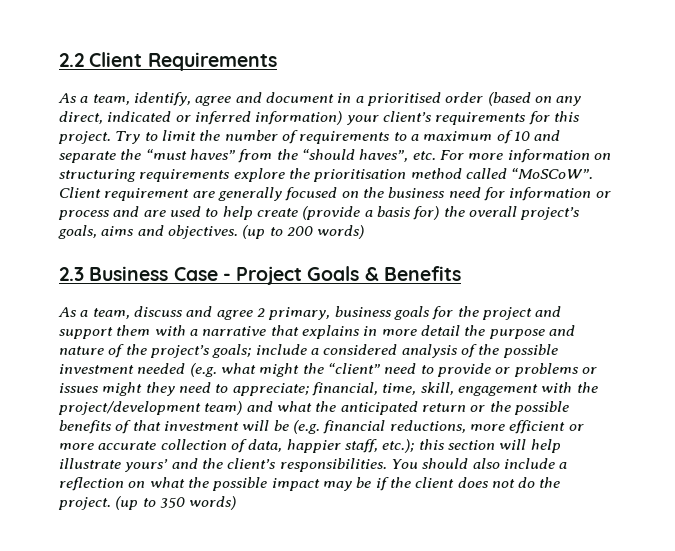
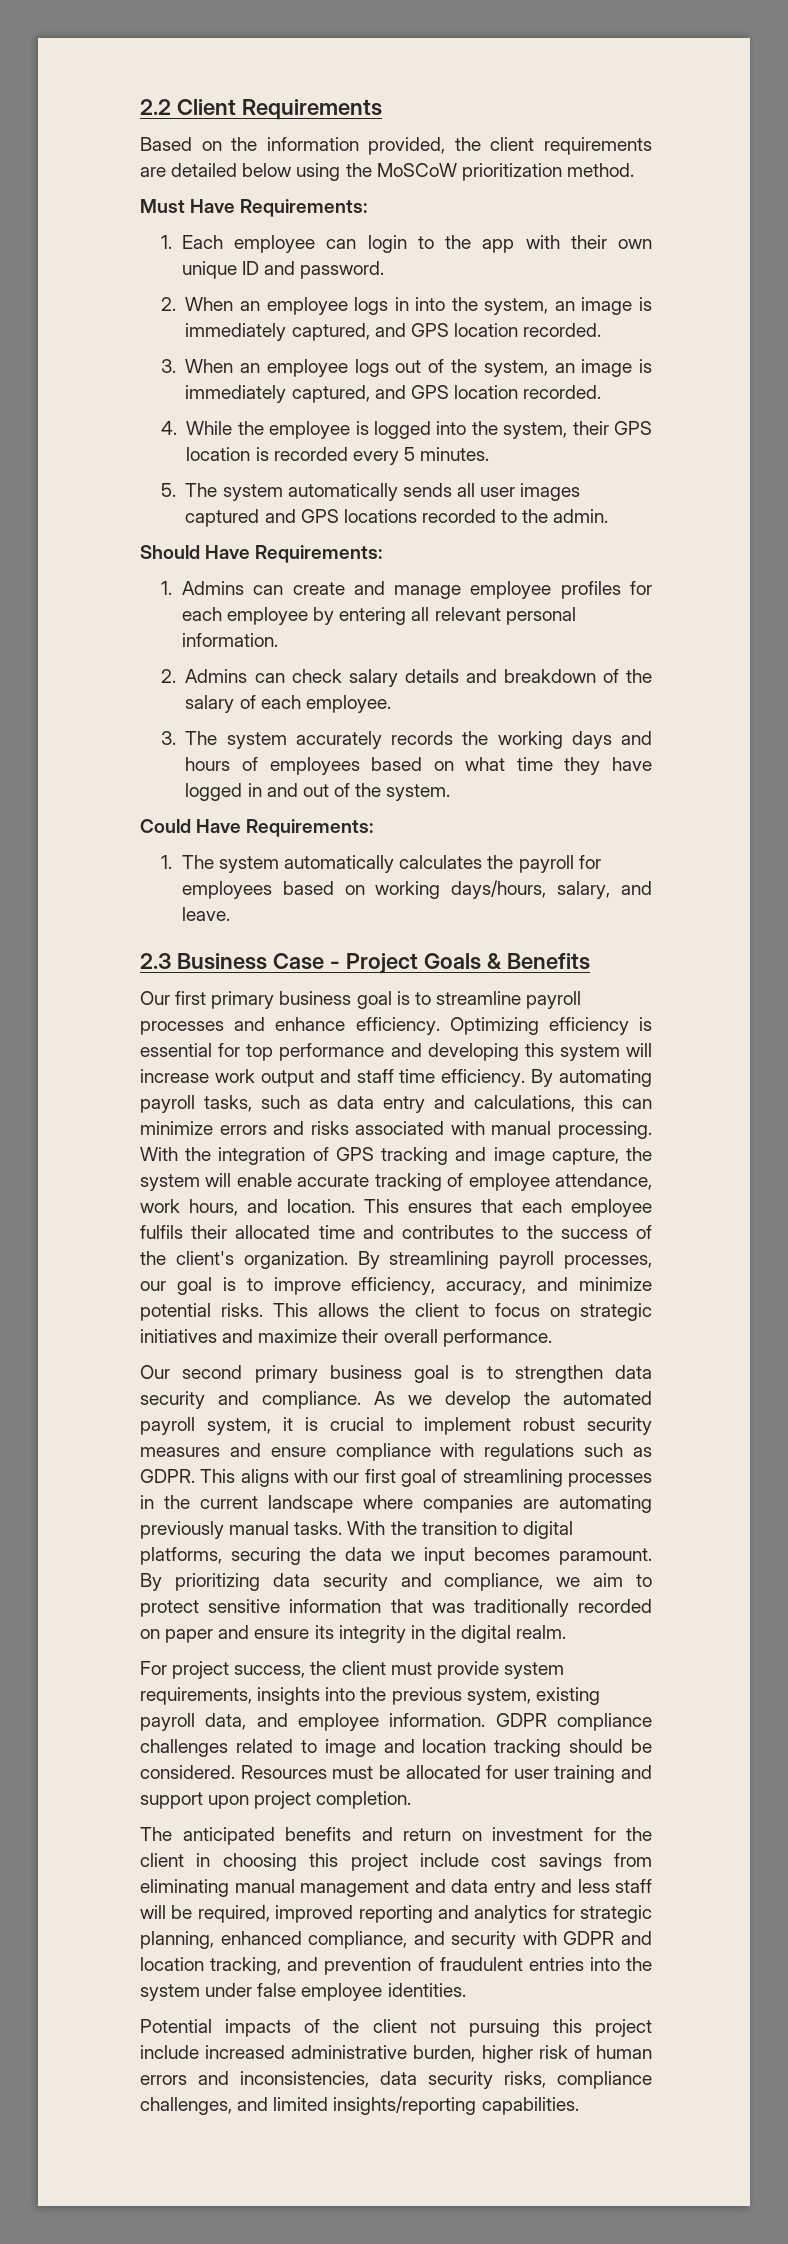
[58,92,582,106] [59,111,580,125] [58,130,561,144] [59,149,611,163] [59,168,594,182] [59,187,611,201] [58,206,581,220] [58,225,365,239] As a team, identify, agree and document in a prioritised order (based on any direct, indicated or inferred information) your client’s requirements for this project. Try to limit the number of requirements to a maximum of 10 and separate the “must haves” from the “should haves”, etc. For more information on structuring requirements explore the prioritisation method called “MoSCoW”. Client requirement are generally focused on the business need for information or process and are used to help create (provide a basis for) the overall project’s goals, aims and objectives. (up to 200 words) -> [140,137,652,155] [140,163,634,181] [140,199,368,217] [160,235,653,253] [181,261,385,279] [160,297,653,315] [185,323,602,341] [160,359,652,377] [185,385,602,403] [160,421,652,439] [186,447,490,465] [160,483,581,501] [185,509,609,527] [140,545,383,563] [160,581,653,599] [181,607,576,625] [181,633,278,647] [160,669,652,687] [185,695,391,713] [160,731,652,749] [185,757,652,775] [185,783,451,801] [140,819,374,837] [160,855,601,873] [181,880,653,899] [181,907,230,921] Based on the information provided, the client requirements are detailed below using the MoSCoW prioritization method. // Must Have Requirements: // 1. Each employee can login to the app with their own unique ID and password. // 2. When an employee logs in into the system, an image is immediately captured, and GPS location recorded. // 3. When an employee logs out of the system, an image is immediately captured, and GPS location recorded. // 4. While the employee is logged into the system, their GPS location is recorded every 5 minutes. // 5. The system automatically sends all user images captured and GPS locations recorded to the admin. // Should Have Requirements: // 1. Admins can create and manage employee profiles for each employee by entering all relevant personal information. // 2. Admins can check salary details and breakdown of the salary of each employee. // 3. The system accurately records the working days and hours of employees based on what time they have logged in and out of the system. // Could Have Requirements: // 1. The system automatically calculates the payroll for employees based on working days/hours, salary, and leave.
[58,306,562,320] [59,325,575,339] [59,344,558,358] [59,363,597,377] [59,382,598,396] [58,401,569,415] [59,420,584,434] [59,439,561,453] [59,458,568,472] [59,477,561,491] [58,496,237,510] As a team, discuss and agree 2 primary, business goals for the project and support them with a narrative that explains in more detail the purpose and nature of the project’s goals; include a considered analysis of the possible investment needed (e.g. what might the “client” need to provide or problems or issues might they need to appreciate; financial, time, skill, engagement with the project/development team) and what the anticipated return or the possible benefits of that investment will be (e.g. financial reductions, more efficient or more accurate collection of data, happier staff, etc.); this section will help illustrate yours’ and the client’s responsibilities. You should also include a reflection on what the possible impact may be if the client does not do the project. (up to 350 words) -> [140,991,582,1009] [140,1017,652,1035] [140,1043,652,1061] [140,1069,652,1087] [140,1095,652,1113] [140,1121,652,1139] [140,1147,652,1165] [140,1173,653,1191] [140,1199,652,1217] [140,1225,652,1239] [140,1251,652,1269] [140,1277,652,1295] [140,1303,652,1321] [140,1329,552,1347] [140,1365,652,1383] [140,1391,652,1409] [140,1417,652,1435] [140,1443,652,1461] [140,1469,652,1487] [140,1495,652,1513] [140,1521,573,1539] [140,1547,652,1565] [140,1573,652,1591] [140,1599,653,1617] [140,1625,567,1643] [140,1661,564,1679] [140,1687,600,1705] [140,1713,652,1731] [140,1739,652,1757] [140,1765,652,1783] [140,1791,412,1809] [140,1827,652,1845] [140,1853,652,1871] [140,1879,652,1897] [140,1905,652,1923] [140,1931,652,1949] [140,1957,652,1975] [140,1983,466,2001] [140,2019,652,2037] [140,2045,653,2063] [140,2071,652,2089] [140,2096,579,2115] Our first primary business goal is to streamline payroll processes and enhance efficiency. Optimizing efficiency is essential for top performance and developing this system will increase work output and staff time efficiency. By automating payroll tasks, such as data entry and calculations, this can minimize errors and risks associated with manual processing. With the integration of GPS tracking and image capture, the system will enable accurate tracking of employee attendance, work hours, and location. This ensures that each employee fulfils their allocated time and contributes to the success of the client's organization. By streamlining payroll processes, our goal is to improve efficiency, accuracy, and minimize potential risks. This allows the client to focus on strategic initiatives and maximize their overall performance. // Our second primary business goal is to strengthen data security and compliance. As we develop the automated payroll system, it is crucial to implement robust security measures and ensure compliance with regulations such as GDPR. This aligns with our first goal of streamlining processes in the current landscape where companies are automating previously manual tasks. With the transition to digital platforms, securing the data we input becomes paramount. By prioritizing data security and compliance, we aim to protect sensitive information that was traditionally recorded on paper and ensure its integrity in the digital realm. // For project success, the client must provide system requirements, insights into the previous system, existing payroll data, and employee information. GDPR compliance challenges related to image and location tracking should be considered. Resources must be allocated for user training and support upon project completion. // The anticipated benefits and return on investment for the client in choosing this project include cost savings from eliminating manual management and data entry and less staff will be required, improved reporting and analytics for strategic planning, enhanced compliance, and security with GDPR and location tracking, and prevention of fraudulent entries into the system under false employee identities. // Potential impacts of the client not pursuing this project include increased administrative burden, higher risk of human errors and inconsistencies, data security risks, compliance challenges, and limited insights/reporting capabilities.

